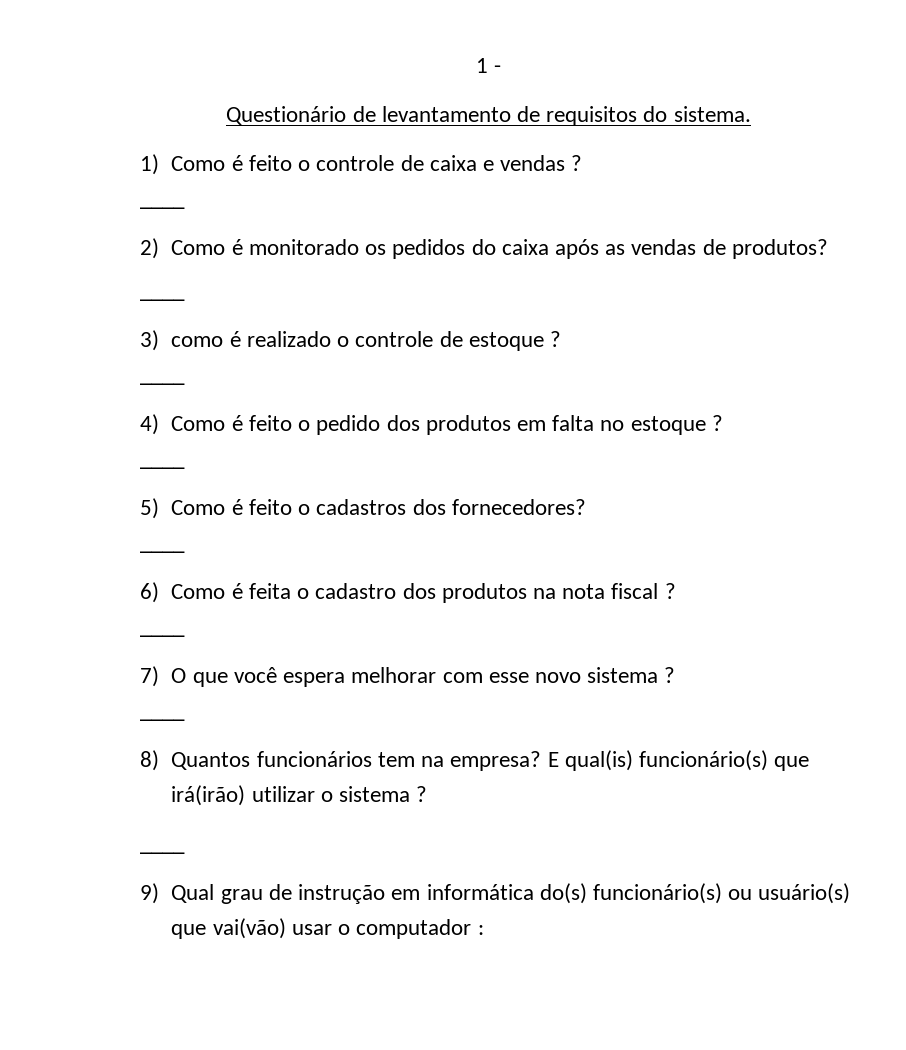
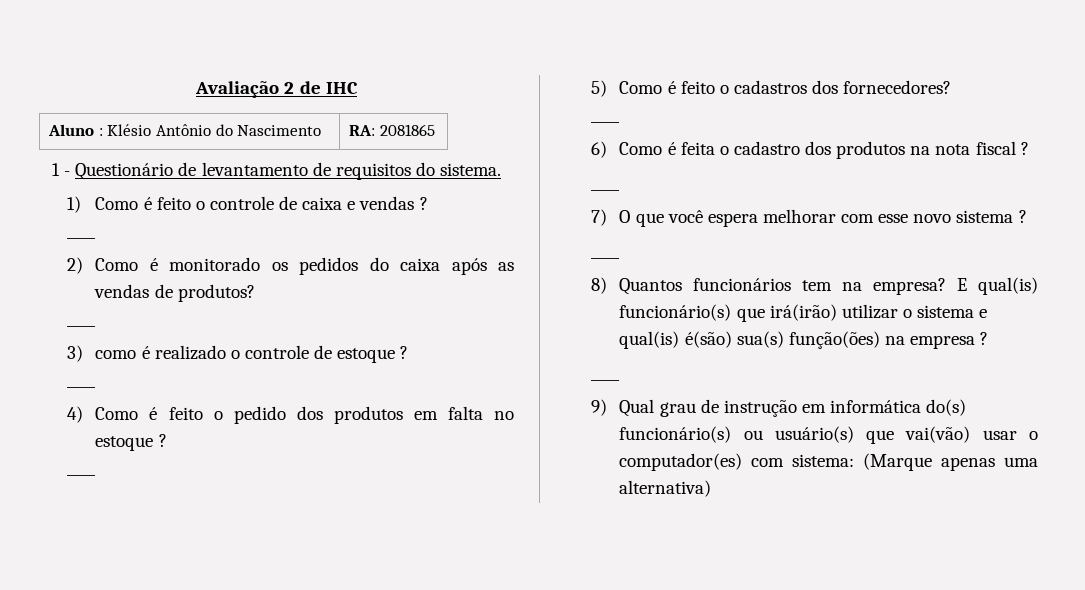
(475, 65) none -> [195,81,358,98] [48,124,322,136] [349,124,435,136] Avaliação 2 de IHC // Aluno : Klésio Antônio do Nascimento | RA: 2081865 //
(502, 69) // -> (71, 173) none
(411, 794) none -> [979,309,988,318] [619,331,976,349] e qual(is) é(são) sua(s) função(ões) na empresa
[356,919,484,939] computador : -> [619,453,1038,471] [619,480,712,497] computador(es) com sistema: (Marque apenas uma alternativa)

